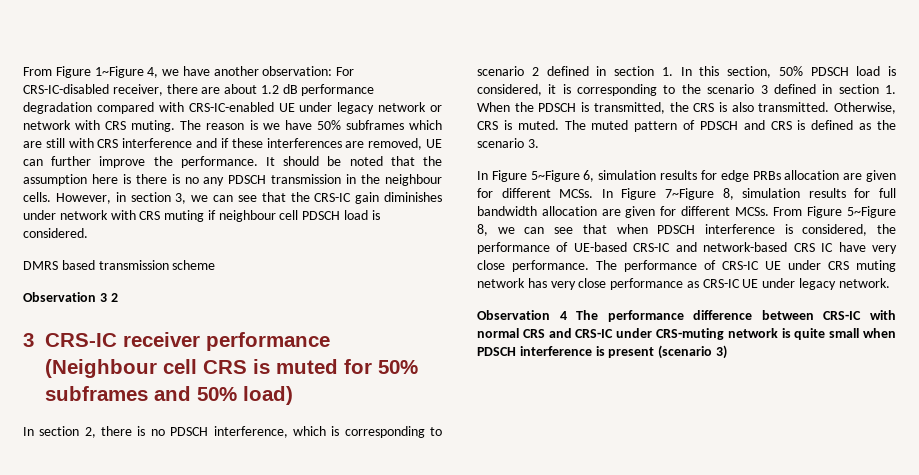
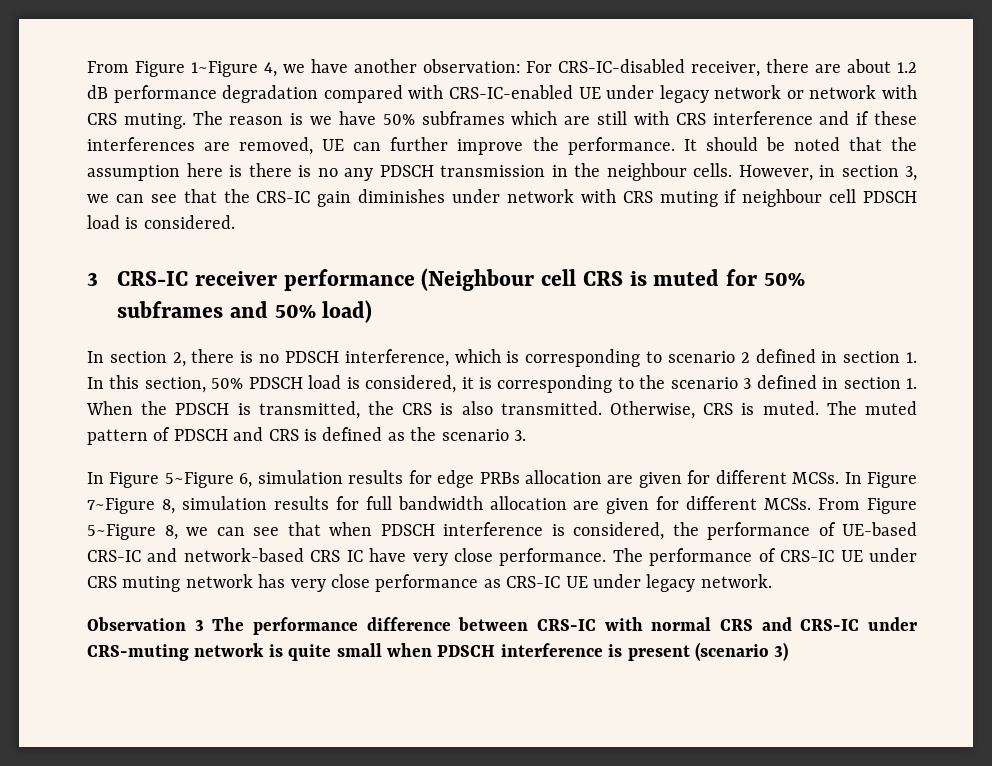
[23,260,216,270] [23,292,118,302] // DMRS based transmission scheme // Observation 3 2 -> (235, 222) none
[559,311,567,320] 4 -> [194,620,204,631] 3

